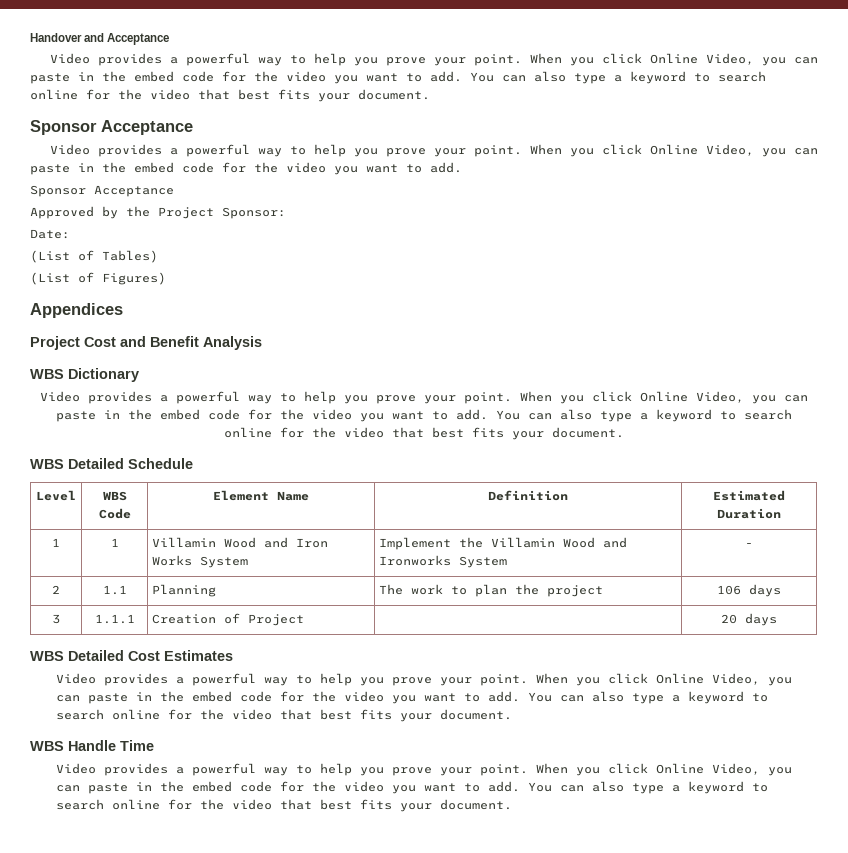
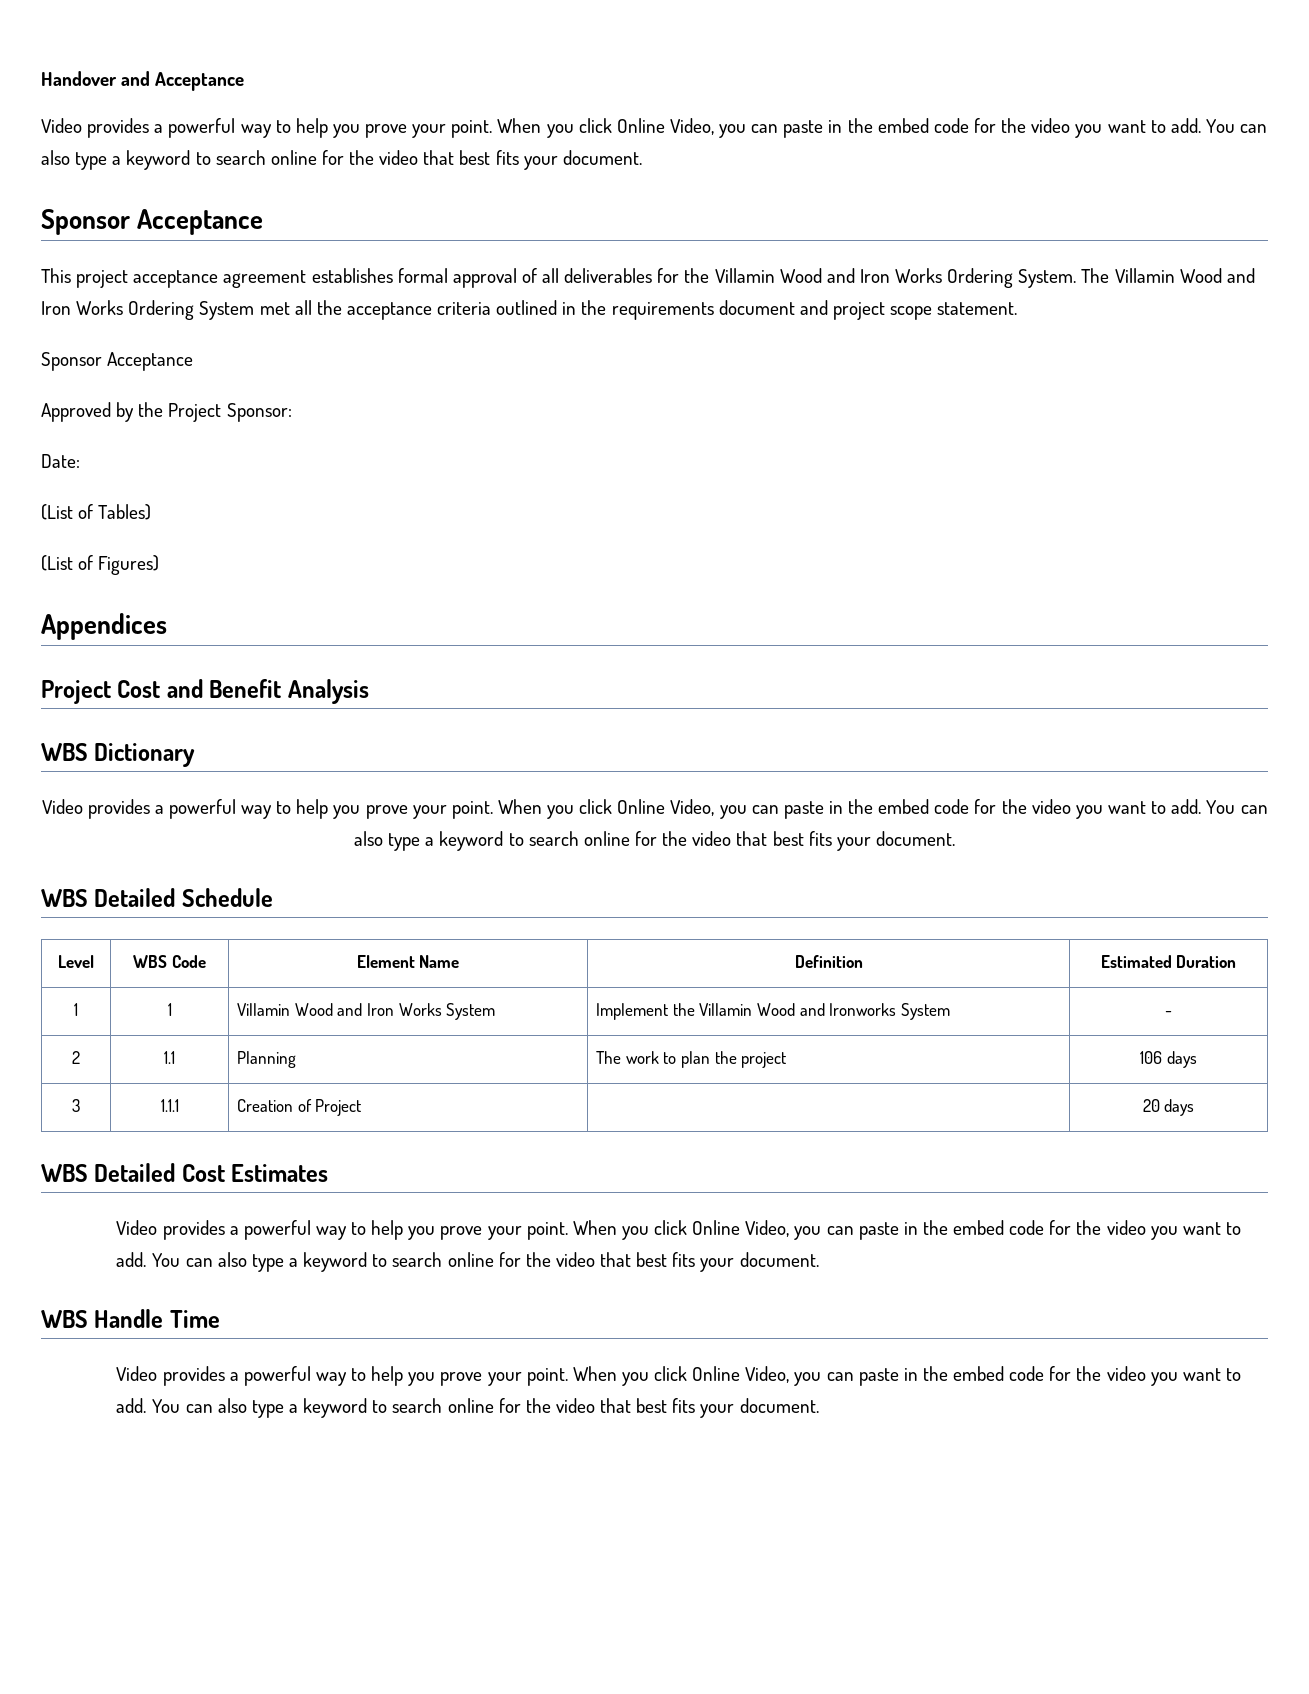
[49,144,818,157] [30,162,462,175] Video provides a powerful way to help you prove your point. When you click Online Video, you can paste in the embed code for the video you want to add. -> [41,268,1255,288] [41,300,1018,320] This project acceptance agreement establishes formal approval of all deliverables for the Villamin Wood and Iron Works Ordering System. The Villamin Wood and Iron Works Ordering System met all the acceptance criteria outlined in the requirements document and project scope statement.

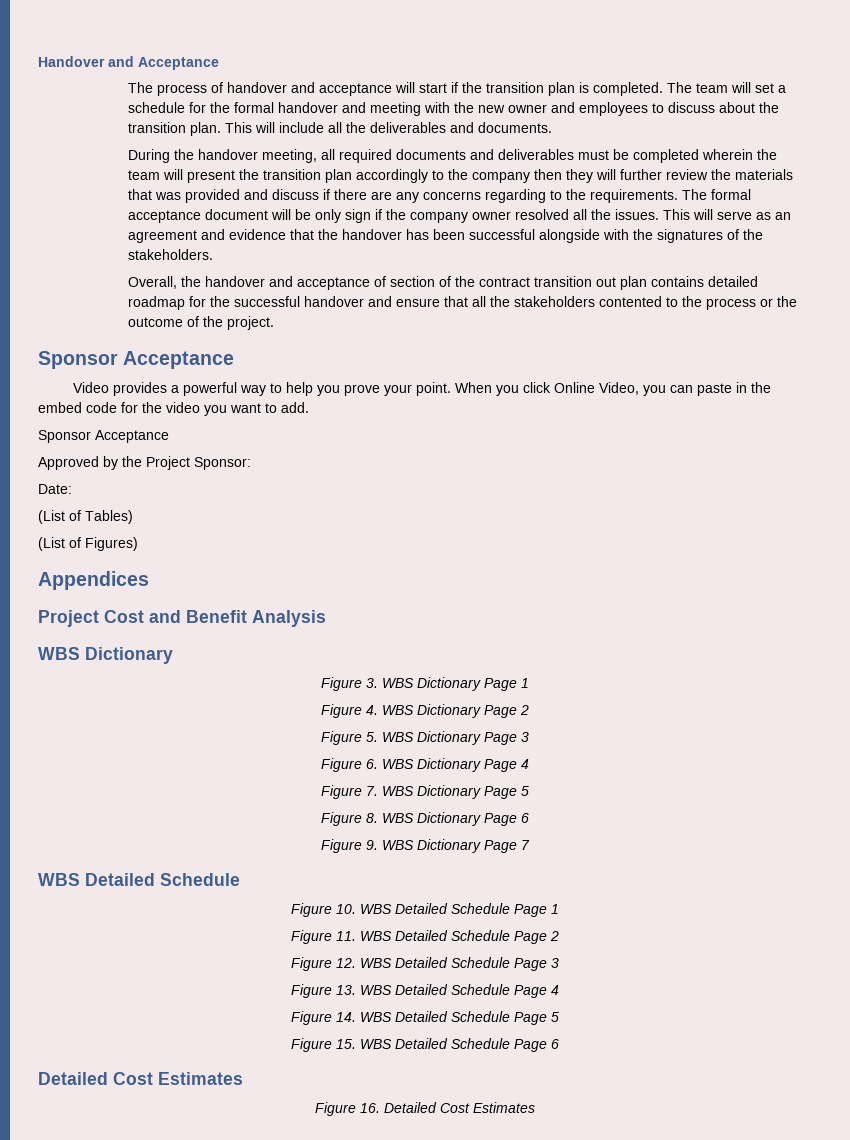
(245, 81) none -> [127,82,786,96] [127,102,779,116] [127,122,552,136] [127,149,777,163] [127,169,793,183] [127,189,751,203] [127,209,791,223] [127,229,763,243] [127,249,213,260] [127,276,758,290] [127,296,797,310] [127,316,274,330] [38,351,235,369] // The process of handover and acceptance will start if the transition plan is completed. The team will set a schedule for the formal handover and meeting with the new owner and employees to discuss about the transition plan. This will include all the deliverables and documents. // During the handover meeting, all required documents and deliverables must be completed wherein the team will present the transition plan accordingly to the company then they will further review the materials that was provided and discuss if there are any concerns regarding to the requirements. The formal acceptance document will be only sign if the company owner resolved all the issues. This will serve as an agreement and evidence that the handover has been successful alongside with the signatures of the stakeholders. // Overall, the handover and acceptance of section of the contract transition out plan contains detailed roadmap for the successful handover and ensure that all the stakeholders contented to the process or the outcome of the project. // Sponsor Acceptance
[1205,119,1268,133] [41,150,642,170] [41,209,264,235] [41,268,1255,288] [41,300,1018,320] You can also type a keyword to search online for the video that best fits your document. // Sponsor Acceptance // This project acceptance agreement establishes formal approval of all deliverables for the Villamin Wood and Iron Works Ordering System. The Villamin Wood and Iron Works Ordering System met all the acceptance criteria outlined in the requirements document and project scope statement. -> (309, 407) none
[41,799,1268,819] [354,831,955,851] [41,888,273,907] [58,955,94,968] [133,955,206,968] [356,955,460,968] [794,955,863,968] [1100,955,1237,968] [74,1003,78,1016] [167,1003,172,1016] [237,1003,496,1020] [596,1003,950,1020] [1165,1011,1172,1016] [72,1051,80,1064] [164,1051,175,1064] [237,1051,297,1068] [596,1051,787,1068] [1140,1051,1197,1068] [72,1099,80,1112] [160,1099,179,1112] [237,1099,362,1116] [1142,1099,1195,1116] [41,1163,329,1182] [116,1220,1242,1240] [116,1252,819,1272] [41,1309,220,1328] [116,1366,1242,1386] [116,1398,819,1418] Video provides a powerful way to help you prove your point. When you click Online Video, you can paste in the embed code for the video you want to add. You can also type a keyword to search online for the video that best fits your document. // WBS Detailed Schedule // Level | WBS Code | Element Name | Definition | Estimated Duration // 1 | 1 | Villamin Wood and Iron Works System | Implement the Villamin Wood and Ironworks System | - // 2 | 1.1 | Planning | The work to plan the project | 106 days // 3 | 1.1.1 | Creation of Project | | 20 days // WBS Detailed Cost Estimates // Video provides a powerful way to help you prove your point. When you click Online Video, you can paste in the embed code for the video you want to add. You can also type a keyword to search online for the video that best fits your document. // WBS Handle Time // Video provides a powerful way to help you prove your point. When you click Online Video, you can paste in the embed code for the video you want to add. You can also type a keyword to search online for the video that best fits your document. -> [321,677,529,691] [321,704,529,718] [321,731,529,745] [321,758,529,772] [321,785,529,799] [321,812,529,826] [321,839,530,853] [38,873,240,886] [291,903,559,917] [291,930,559,944] [291,957,559,971] [291,984,559,998] [291,1011,559,1025] [291,1038,559,1052] [38,1072,243,1085] [315,1102,535,1116] Figure 3. WBS Dictionary Page 1 // Figure 4. WBS Dictionary Page 2 // Figure 5. WBS Dictionary Page 3 // Figure 6. WBS Dictionary Page 4 // Figure 7. WBS Dictionary Page 5 // Figure 8. WBS Dictionary Page 6 // Figure 9. WBS Dictionary Page 7 // WBS Detailed Schedule // Figure 10. WBS Detailed Schedule Page 1 // Figure 11. WBS Detailed Schedule Page 2 // Figure 12. WBS Detailed Schedule Page 3 // Figure 13. WBS Detailed Schedule Page 4 // Figure 14. WBS Detailed Schedule Page 5 // Figure 15. WBS Detailed Schedule Page 6 // Detailed Cost Estimates // Figure 16. Detailed Cost Estimates

